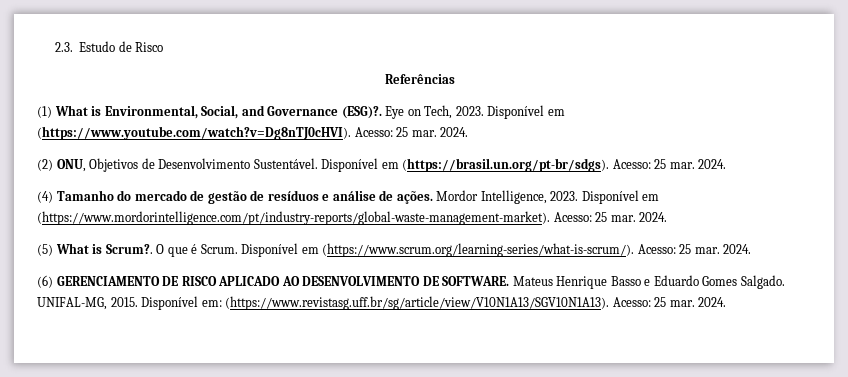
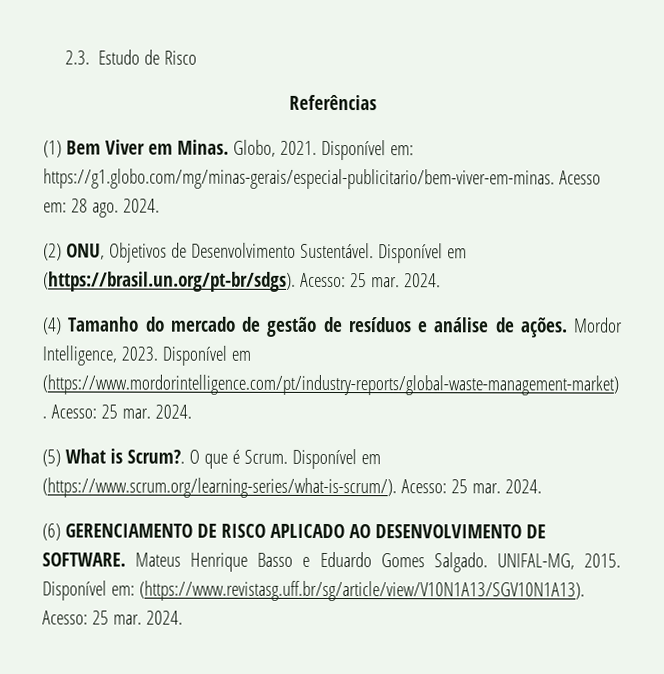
[54,105,565,119] [37,126,437,140] What is Environmental, Social, and Governance (ESG)?. Eye on Tech, 2023. Disponível em (https://www.youtube.com/watch?v=Dg8nTJ0cHVI). Acesso: 25 mar. -> [65,139,414,161] [43,168,601,190] [43,198,119,218] Bem Viver em Minas. Globo, 2021. Disponível em: https://g1.globo.com/mg/minas-gerais/especial-publicitario/bem-viver-em-minas. Acesso em: 28 ago.

